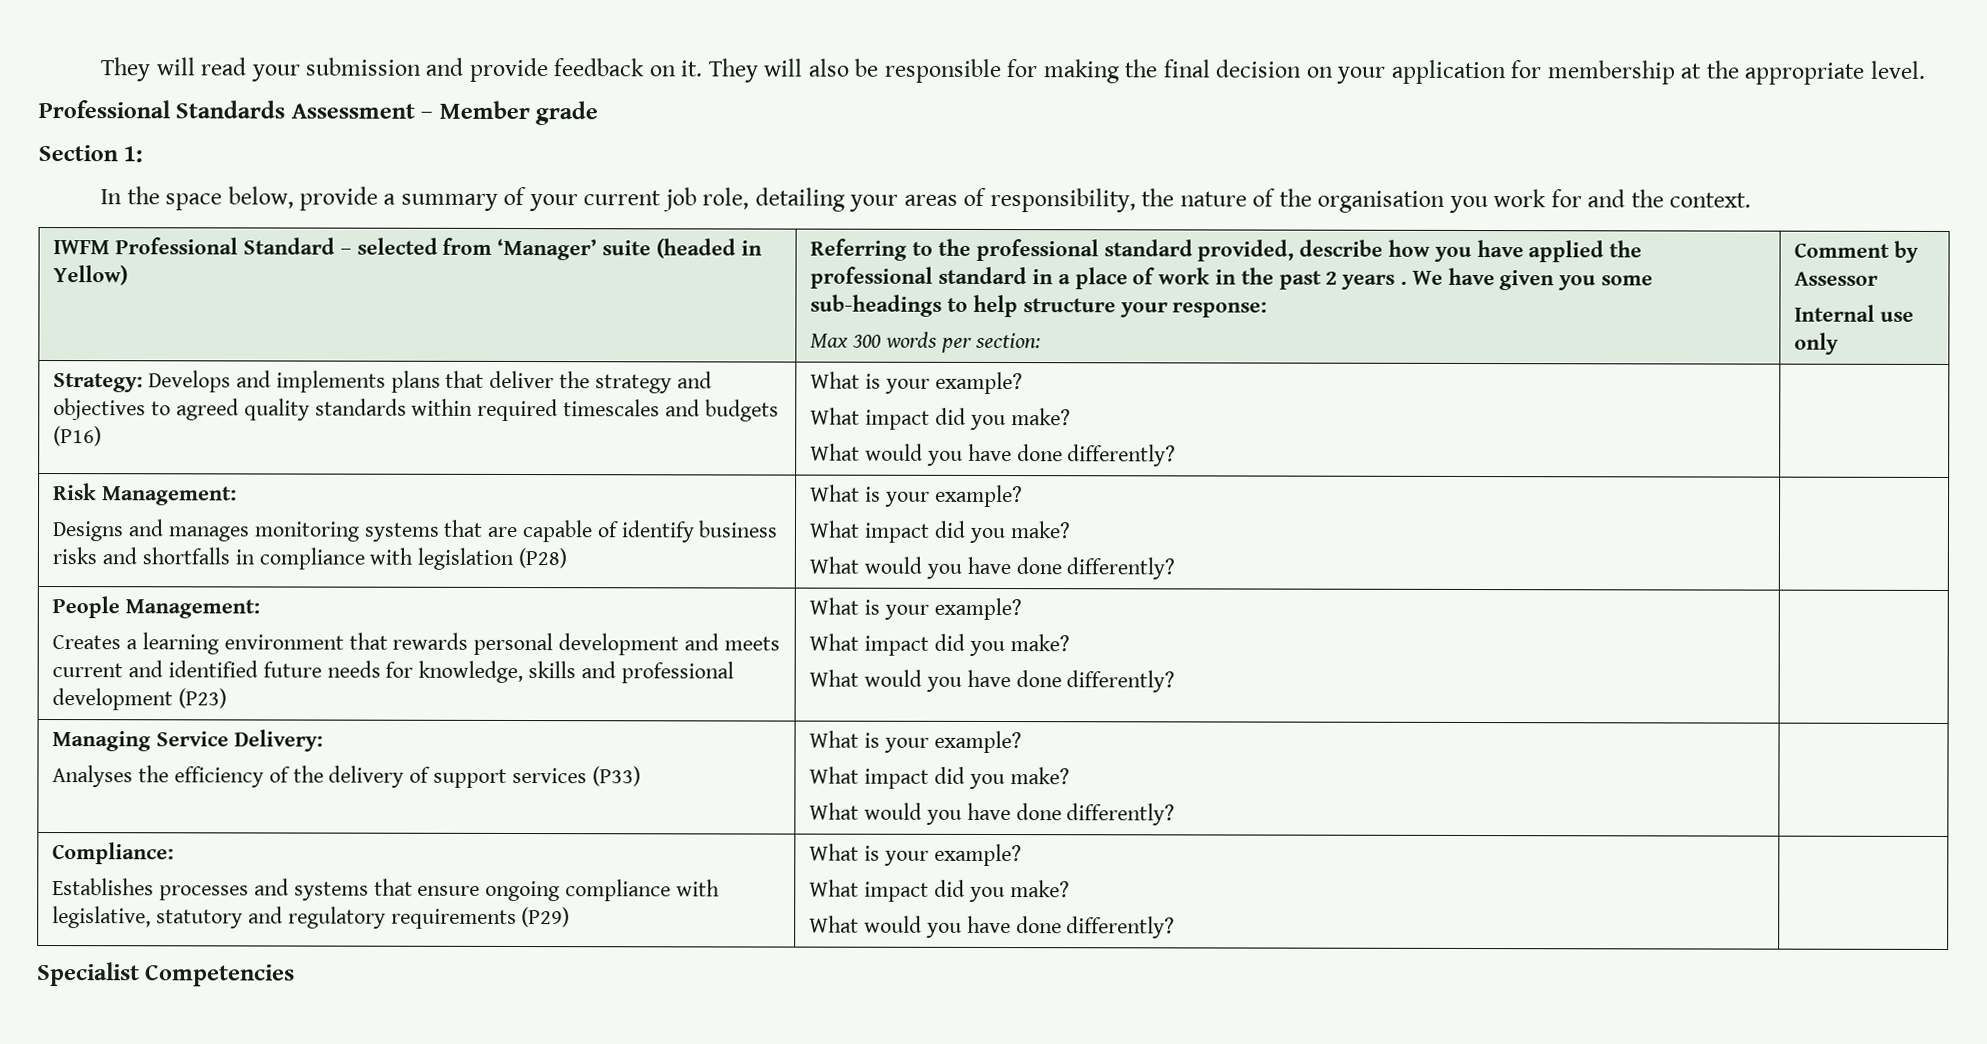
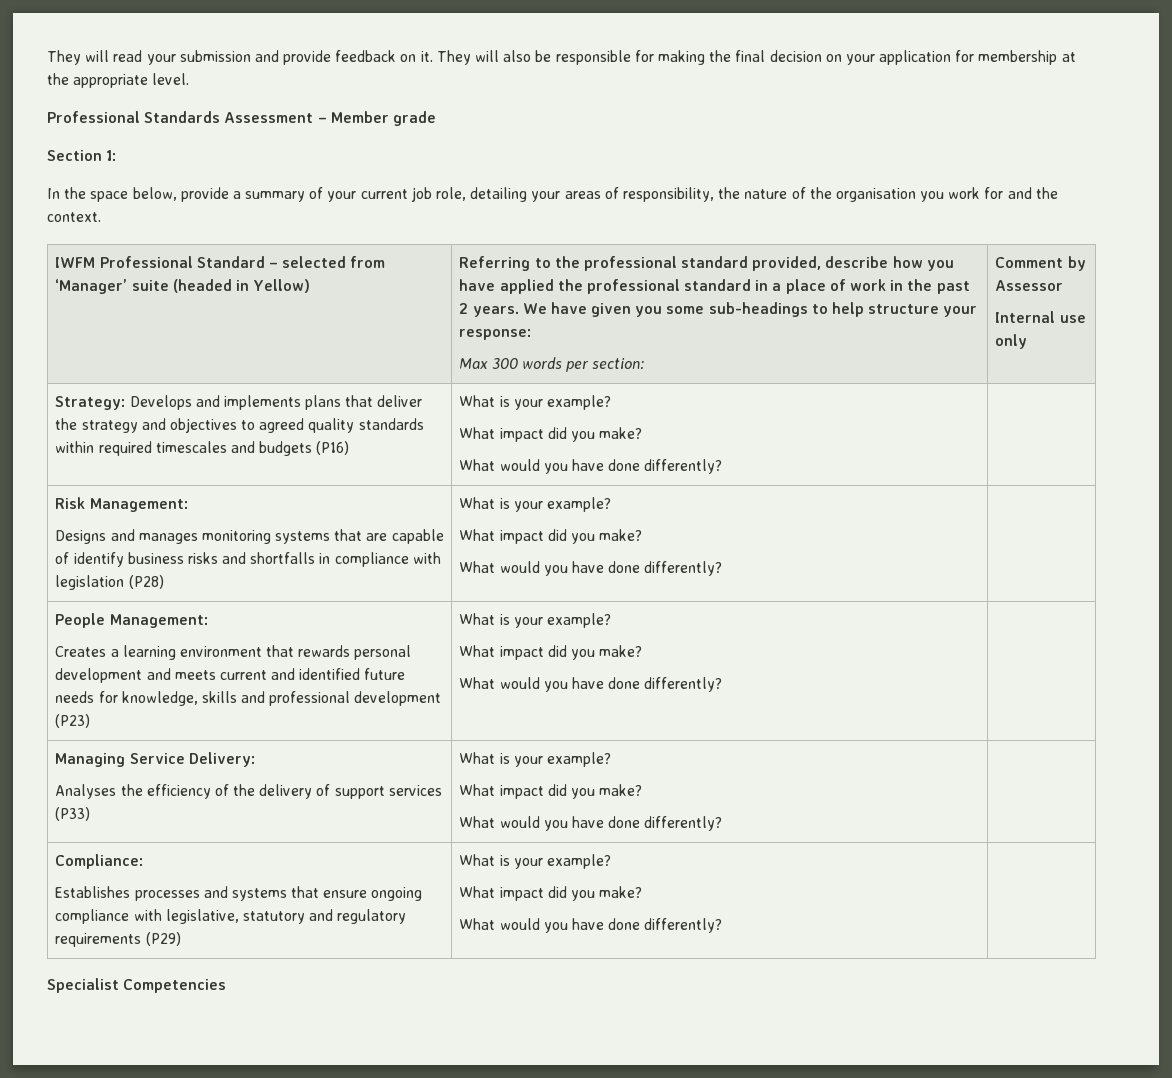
[1341,274,1408,290] years . -> [472,306,519,317] years.

